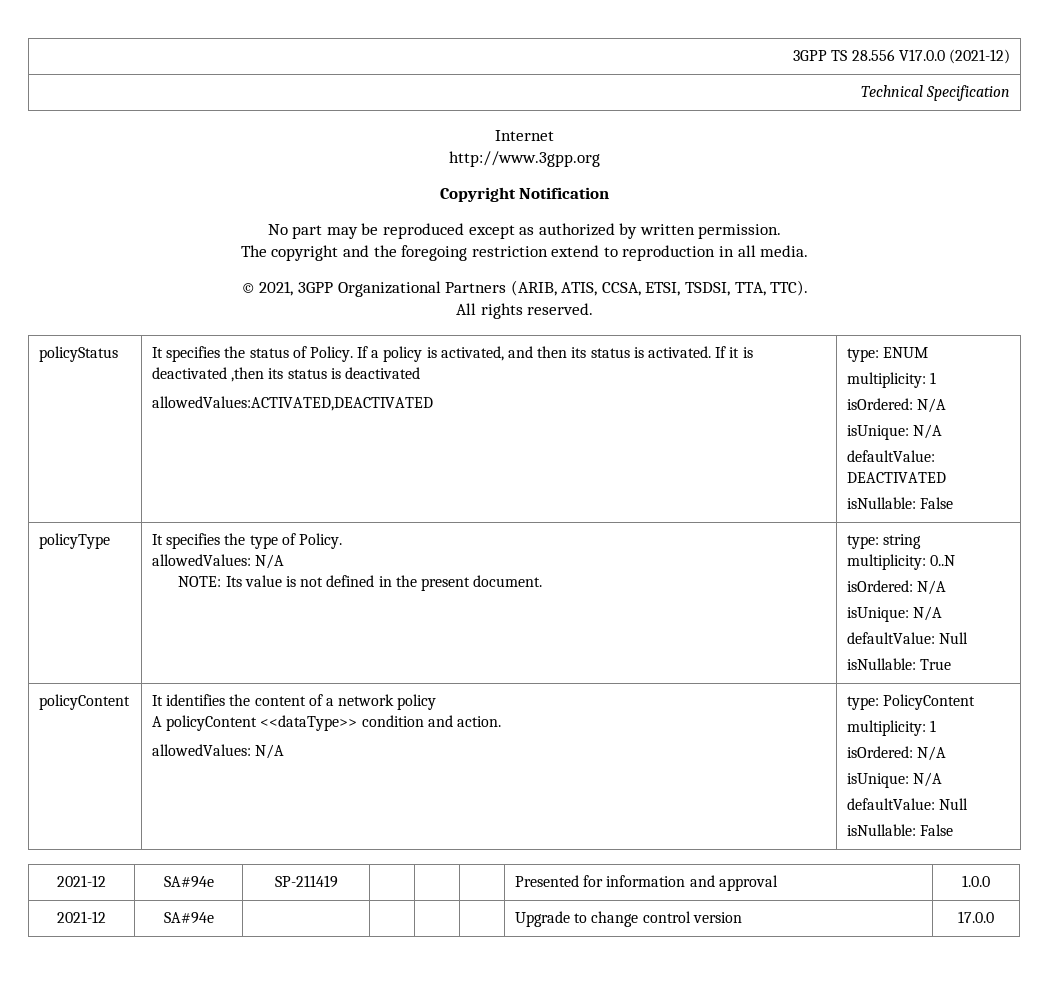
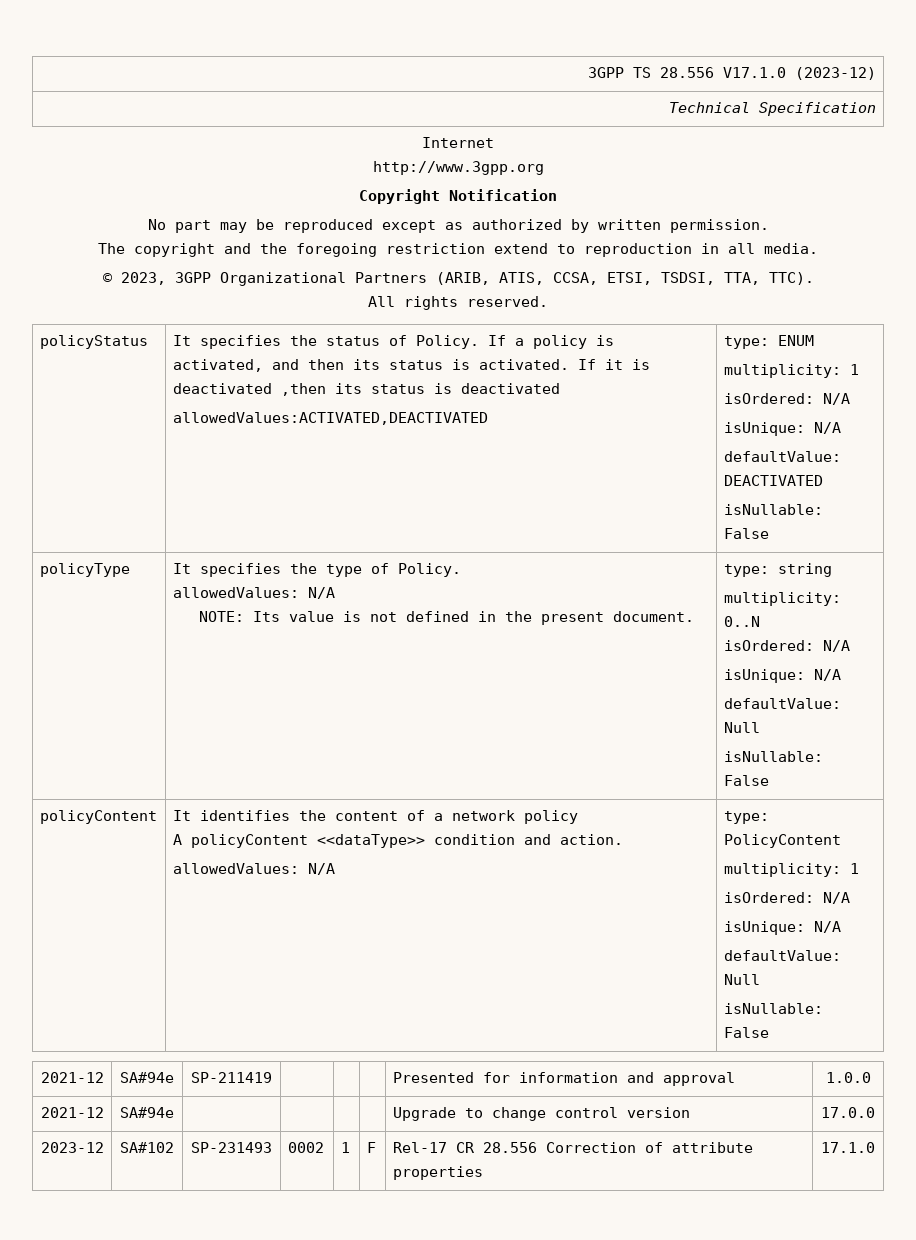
[898,49,1010,64] V17.0.0 (2021-12) -> [723,67,877,80] V17.1.0 (2023-12)
[259,281,294,296] 2021, -> [120,272,166,285] 2023,
[920,659,952,670] True -> [723,775,769,786] False
(994, 917) none -> [40,1142,104,1153] [120,1142,174,1153] [191,1142,272,1153] [287,1142,324,1153] [340,1142,350,1153] [366,1142,376,1153] [392,1142,753,1153] [392,1166,483,1180] [821,1142,875,1153] // 2023-12 | SA#102 | SP-231493 | 0002 | 1 | F | Rel-17 CR 28.556 Correction of attribute properties | 17.1.0

